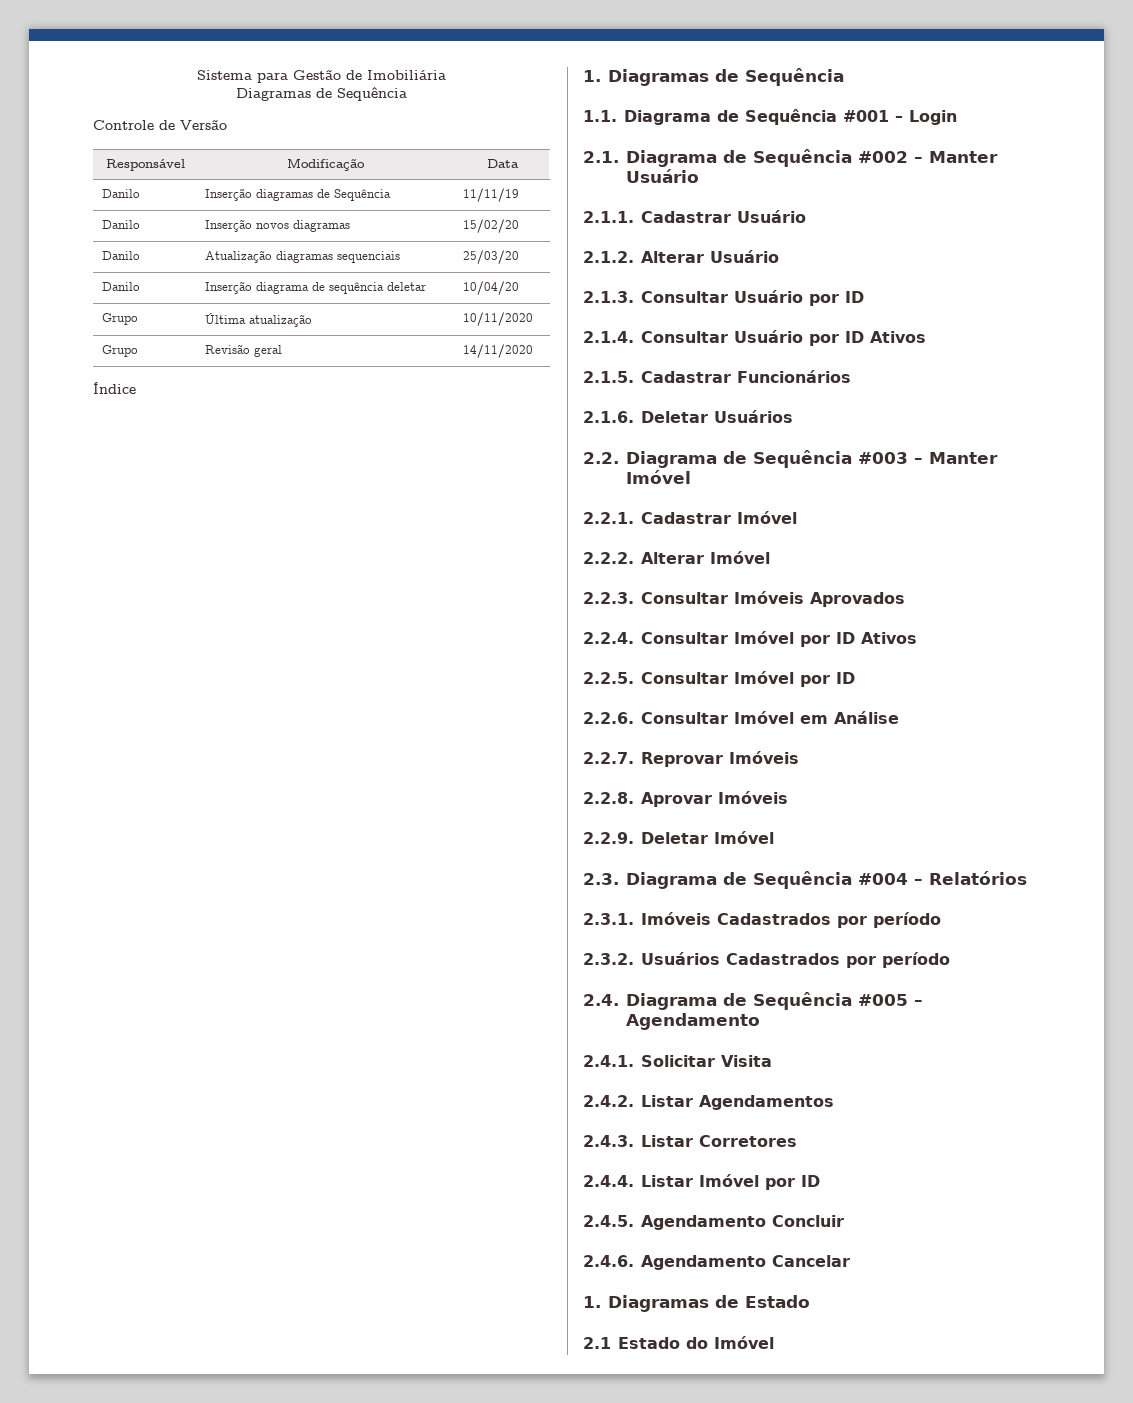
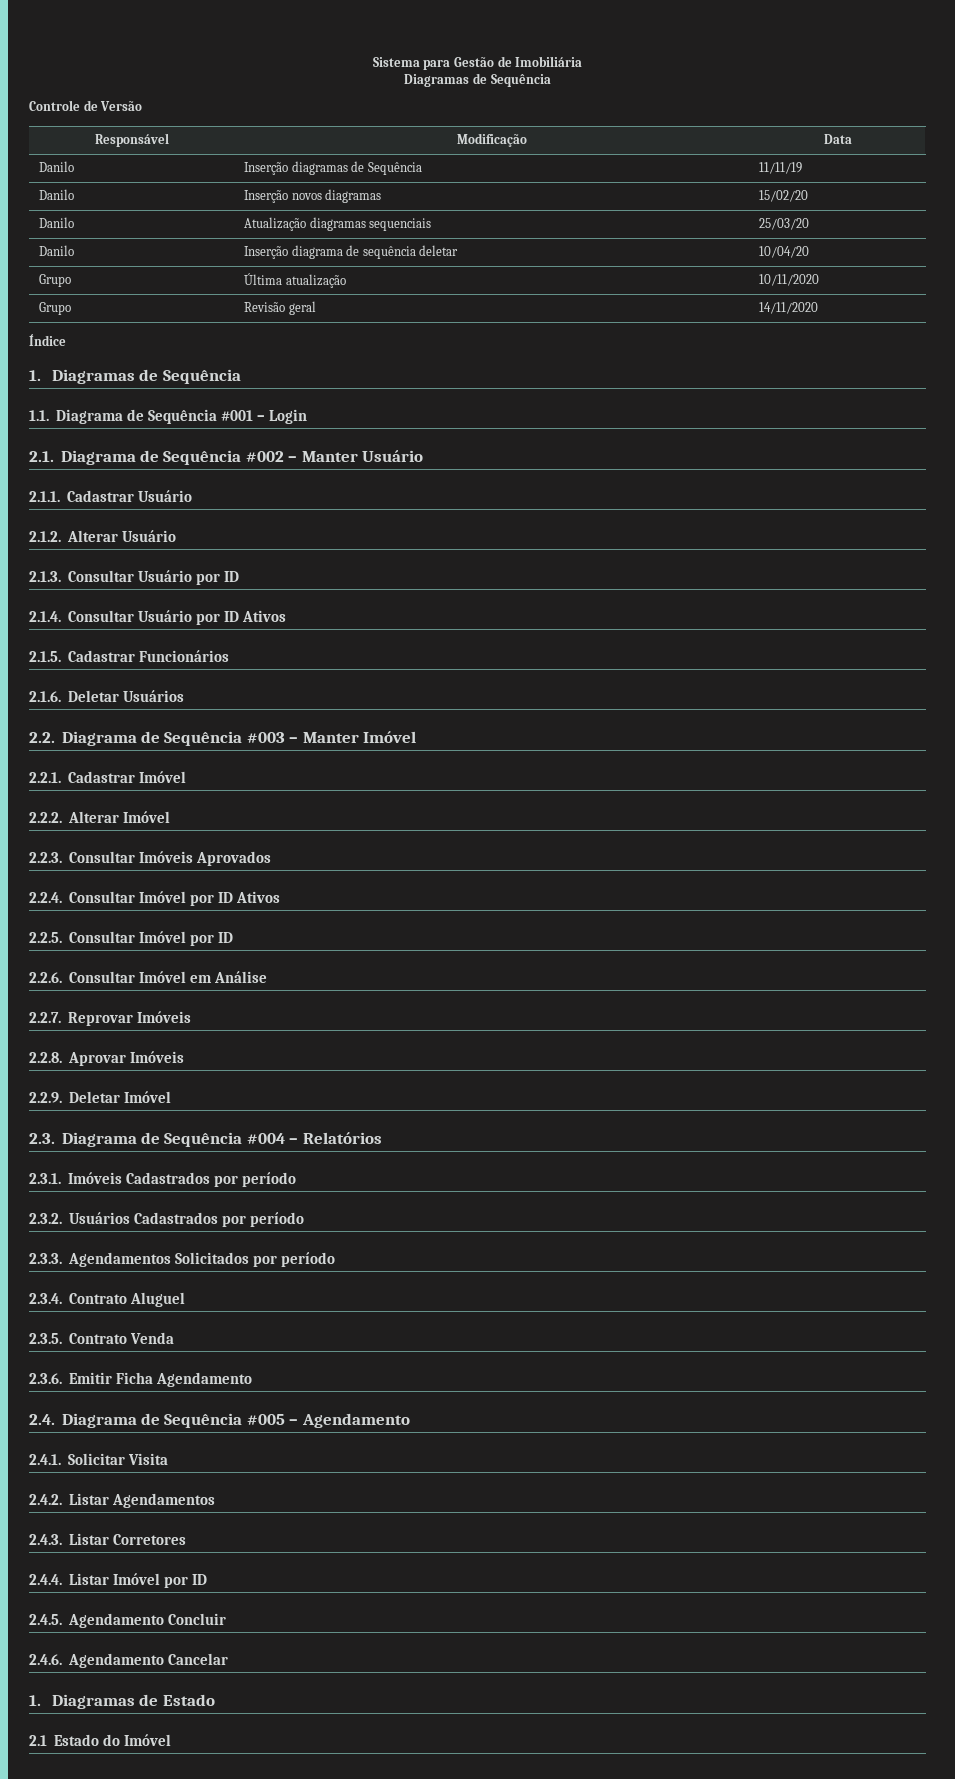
(950, 960) none -> [29,1252,335,1267] [29,1292,185,1307] [29,1332,174,1344] [29,1372,252,1387] // 2.3.3. Agendamentos Solicitados por período // 2.3.4. Contrato Aluguel // 2.3.5. Contrato Venda // 2.3.6. Emitir Ficha Agendamento

